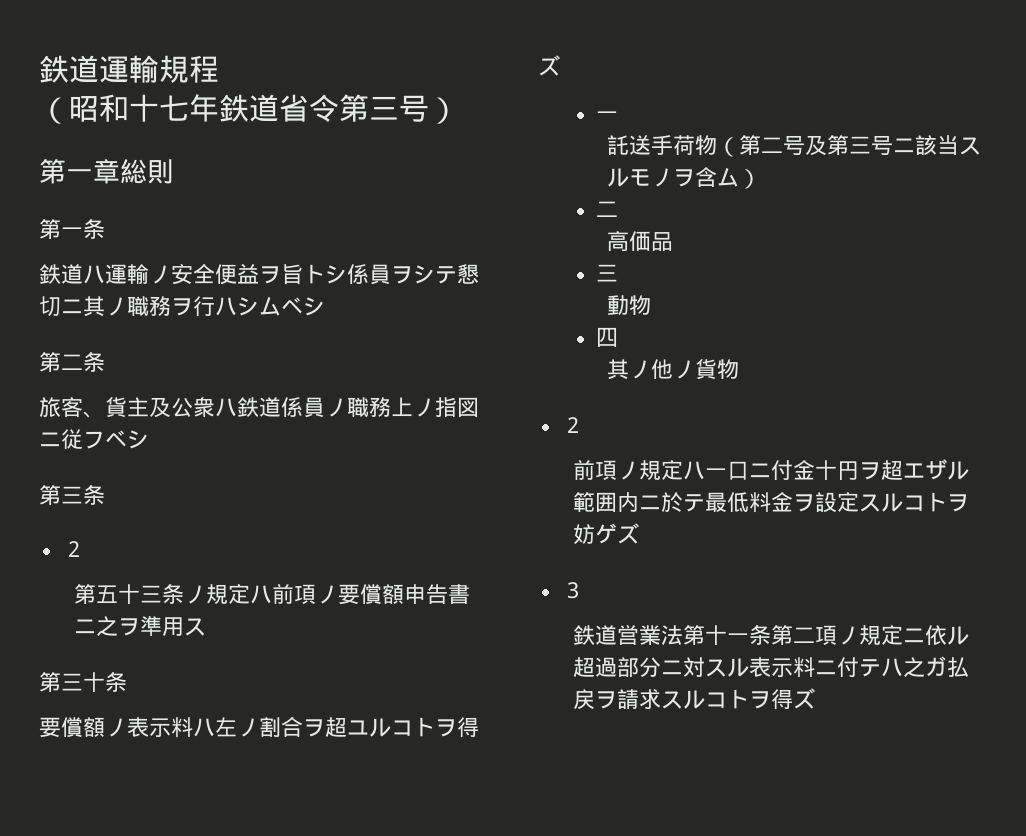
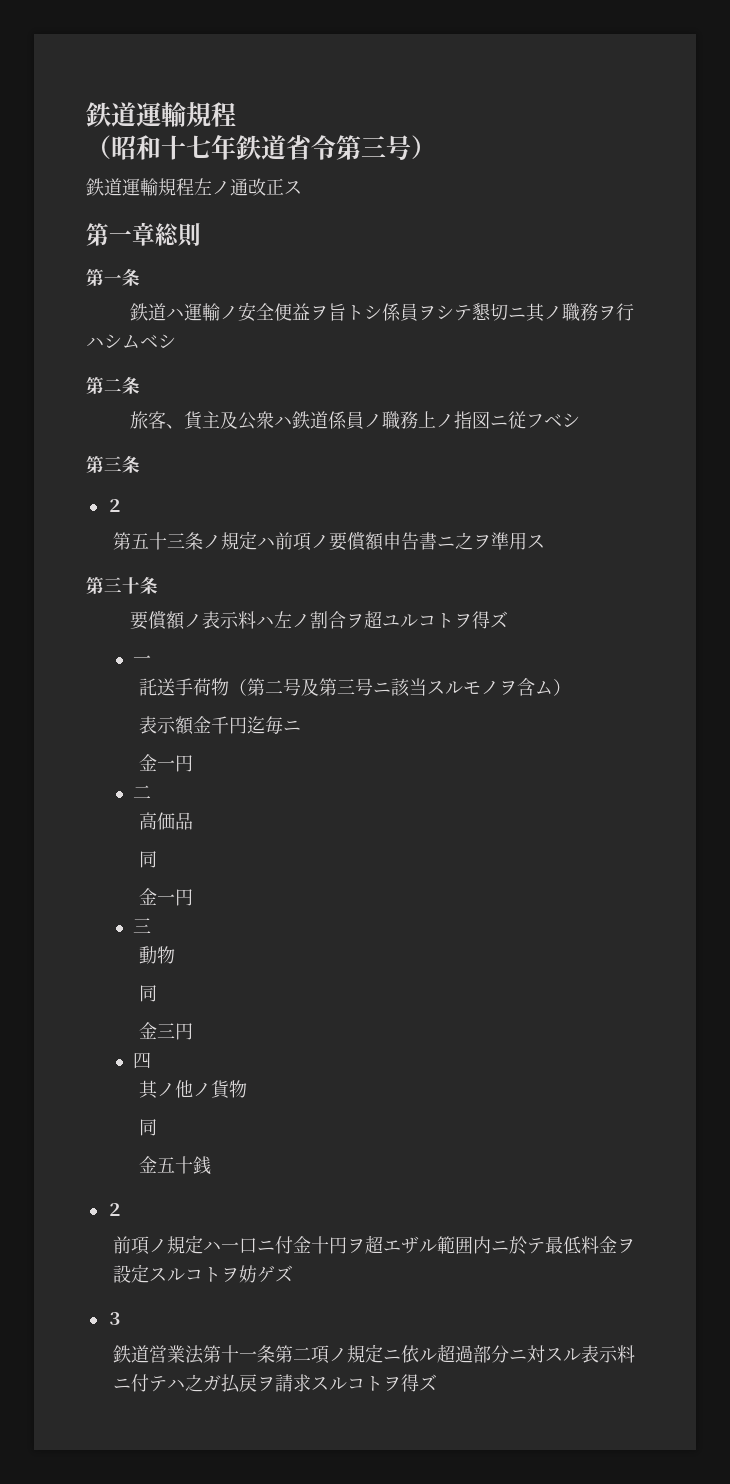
(459, 110) none -> [86,178,302,196] // 鉄道運輸規程左ノ通改正ス
(762, 179) none -> [139,716,302,735] [139,754,194,772] // 表示額金千円迄毎ニ // 金一円
(674, 241) none -> [139,851,158,868] [139,888,194,906] // 同 // 金一円
(652, 305) none -> [139,985,158,1002] [139,1022,194,1040] // 同 // 金三円
(740, 369) none -> [139,1119,158,1136] [139,1156,212,1175] // 同 // 金五十銭

